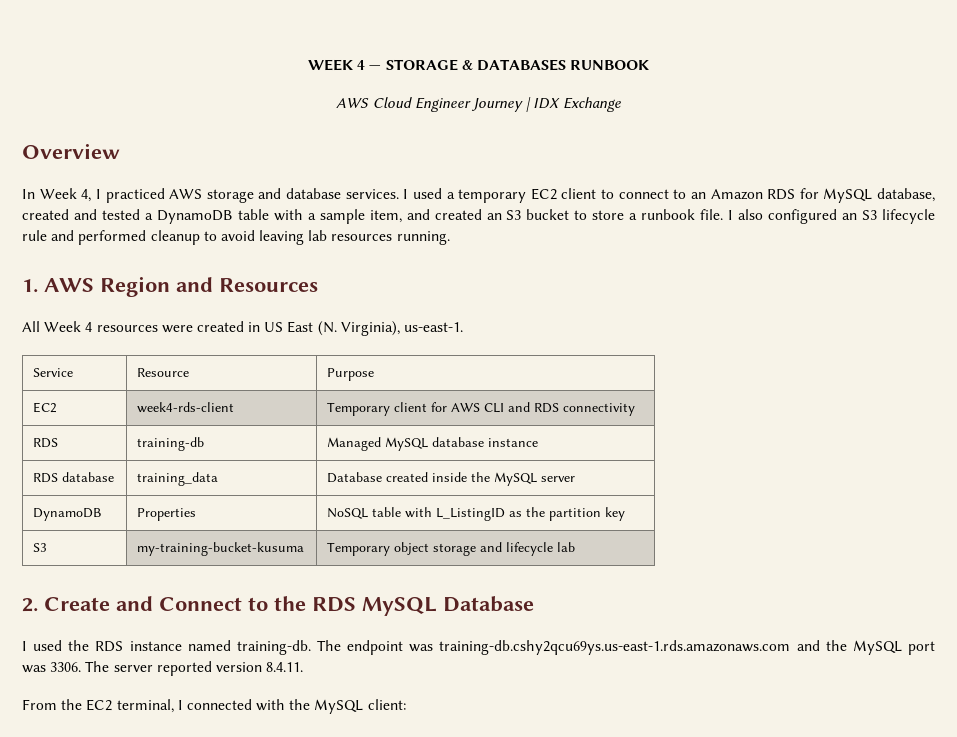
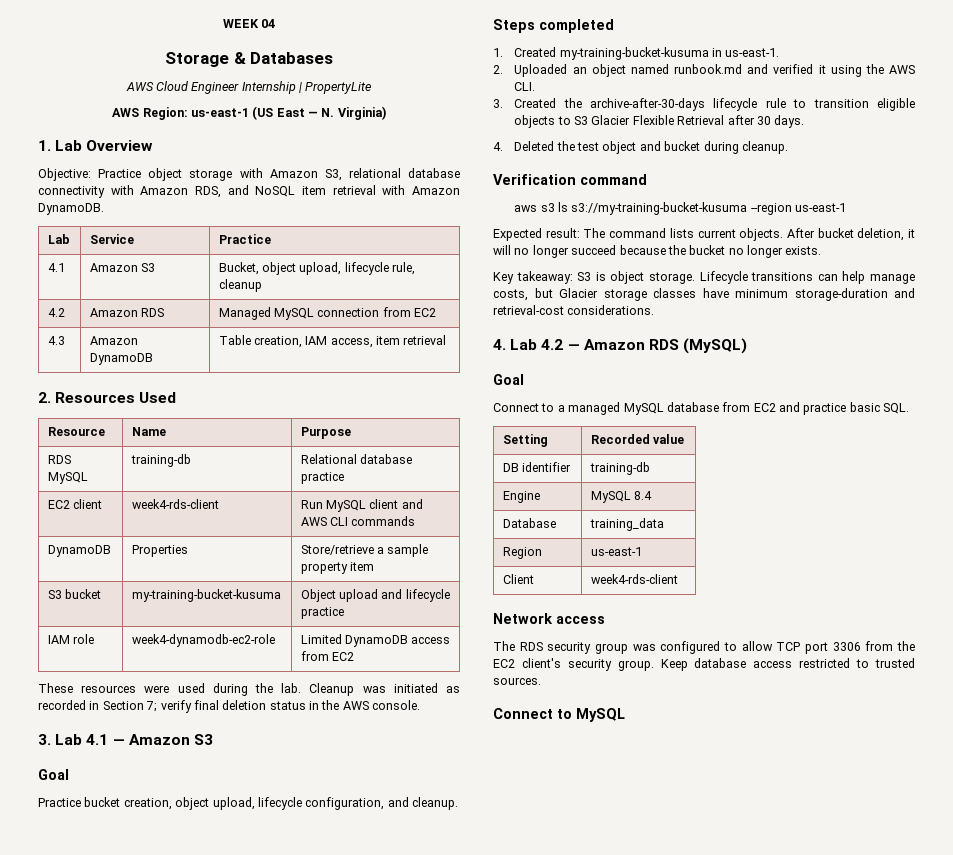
[357,59,650,71] [336,97,621,112] [22,143,120,159] [22,188,935,203] [22,209,936,224] [22,230,450,245] [22,276,318,297] [22,321,464,336] [32,368,73,377] [136,368,189,377] [326,368,374,381] [32,402,57,413] 4 — STORAGE & DATABASES RUNBOOK // AWS Cloud Engineer Journey | IDX Exchange // Overview // In Week 4, I practiced AWS storage and database services. I used a temporary EC2 client to connect to an Amazon RDS for MySQL database, created and tested a DynamoDB table with a sample item, and created an S3 bucket to store a runbook file. I also configured an S3 lifecycle rule and performed cleanup to avoid leaving lab resources running. // 1. AWS Region and Resources // All Week 4 resources were created in US East (N. Virginia), us-east-1. // Service | Resource | Purpose // EC2 -> [261,19,276,28] [164,52,334,67] [125,81,373,94] [112,106,386,120] [38,140,154,151] [38,168,460,181] [38,185,461,198] [38,203,104,215] [47,234,70,244] [89,234,134,244] [218,234,271,244] [47,263,65,272] [89,263,155,272] [218,262,416,275] [218,279,262,292] [47,308,65,317] [89,308,164,317] [218,307,437,320] [47,336,65,345] [89,336,138,345] [89,353,153,365] [218,335,447,348] [38,392,177,403] [47,427,105,436] [131,427,166,436] [300,427,351,439] [47,455,71,464] [47,472,88,484] [130,454,191,467] [300,454,412,464] [300,472,344,484] [47,499,102,509] 04 // Storage & Databases // AWS Cloud Engineer Internship | PropertyLite // AWS Region: us-east-1 (US East — N. Virginia) // 1. Lab Overview // Objective: Practice object storage with Amazon S3, relational database connectivity with Amazon RDS, and NoSQL item retrieval with Amazon DynamoDB. // Lab | Service | Practice // 4.1 | Amazon S3 | Bucket, object upload, lifecycle rule, cleanup // 4.2 | Amazon RDS | Managed MySQL connection from EC2 // 4.3 | Amazon DynamoDB | Table creation, IAM access, item retrieval // 2. Resources Used // Resource | Name | Purpose // RDS MySQL | training-db | Relational database practice // EC2 client
[326,402,635,416] [32,438,58,448] [136,437,204,451] [326,437,538,451] [32,472,114,483] [136,472,218,486] [326,472,575,486] [32,508,102,521] [136,508,196,521] [326,507,625,521] [32,543,47,552] Temporary client for AWS CLI and RDS connectivity // RDS | training-db | Managed MySQL database instance // RDS database | training_data | Database created inside the MySQL server // DynamoDB | Properties | NoSQL table with L_ListingID as the partition key // S3 -> [300,499,423,512] [300,516,416,526] [47,545,111,557] [131,545,188,557] [300,544,429,557] [300,562,374,574] [47,589,101,599] Run MySQL client and AWS CLI commands // DynamoDB | Properties | Store/retrieve a sample property item // S3 bucket
[326,542,575,556] [22,596,534,616] [22,640,935,655] [22,661,304,676] [22,699,406,714] Temporary object storage and lifecycle lab // 2. Create and Connect to the RDS MySQL Database // I used the RDS instance named training-db. The endpoint was training-db.cshy2qcu69ys.us-east-1.rds.amazonaws.com and the MySQL port was 3306. The server reported version 8.4.11. // From the EC2 terminal, I connected with the MySQL client: -> [300,589,450,602] [300,607,344,619] [47,634,94,644] [131,634,275,647] [300,634,451,647] [300,651,354,661] [38,683,460,696] [38,700,421,713] [38,734,213,745] [38,769,69,780] [38,797,458,810] [493,19,614,33] [493,47,780,60] [493,64,915,77] [514,82,536,91] [493,98,915,111] [514,115,805,128] [493,141,788,154] [493,174,647,185] [514,202,847,215] [493,228,915,241] [493,245,822,258] [493,271,915,284] [493,288,915,301] [493,305,655,315] [493,338,748,354] [493,374,524,385] [493,402,910,415] [502,434,548,447] [590,434,684,444] [502,462,571,472] [589,462,650,475] [502,491,540,503] [590,491,652,503] [502,518,556,528] [589,518,664,531] [502,547,542,559] [590,547,642,556] [502,574,534,584] [590,574,678,584] [493,613,605,624] [493,641,915,654] [493,658,915,671] [493,677,541,685] [493,708,625,722] Object upload and lifecycle practice // IAM role | week4-dynamodb-ec2-role | Limited DynamoDB access from EC2 // These resources were used during the lab. Cleanup was initiated as recorded in Section 7; verify final deletion status in the AWS console. // 3. Lab 4.1 — Amazon S3 // Goal // Practice bucket creation, object upload, lifecycle configuration, and cleanup. // Steps completed // 1. Created my-training-bucket-kusuma in us-east-1. // 2. Uploaded an object named runbook.md and verified it using the AWS CLI. // 3. Created the archive-after-30-days lifecycle rule to transition eligible objects to S3 Glacier Flexible Retrieval after 30 days. // 4. Deleted the test object and bucket during cleanup. // Verification command // aws s3 ls s3://my-training-bucket-kusuma --region us-east-1 // Expected result: The command lists current objects. After bucket deletion, it will no longer succeed because the bucket no longer exists. // Key takeaway: S3 is object storage. Lifecycle transitions can help manage costs, but Glacier storage classes have minimum storage-duration and retrieval-cost considerations. // 4. Lab 4.2 — Amazon RDS (MySQL) // Goal // Connect to a managed MySQL database from EC2 and practice basic SQL. // Setting | Recorded value // DB identifier | training-db // Engine | MySQL 8.4 // Database | training_data // Region | us-east-1 // Client | week4-rds-client // Network access // The RDS security group was configured to allow TCP port 3306 from the EC2 client's security group. Keep database access restricted to trusted sources. // Connect to MySQL

